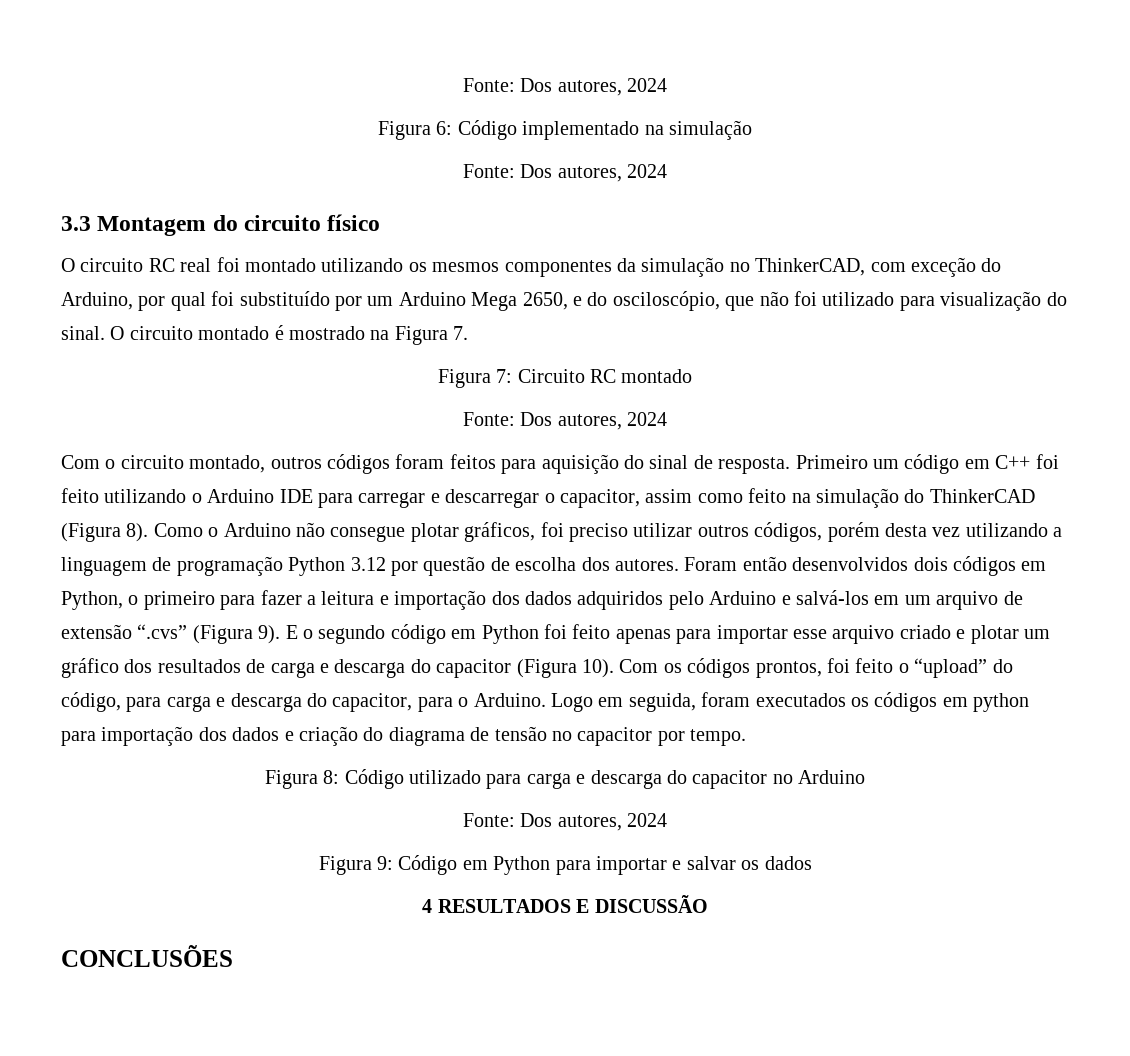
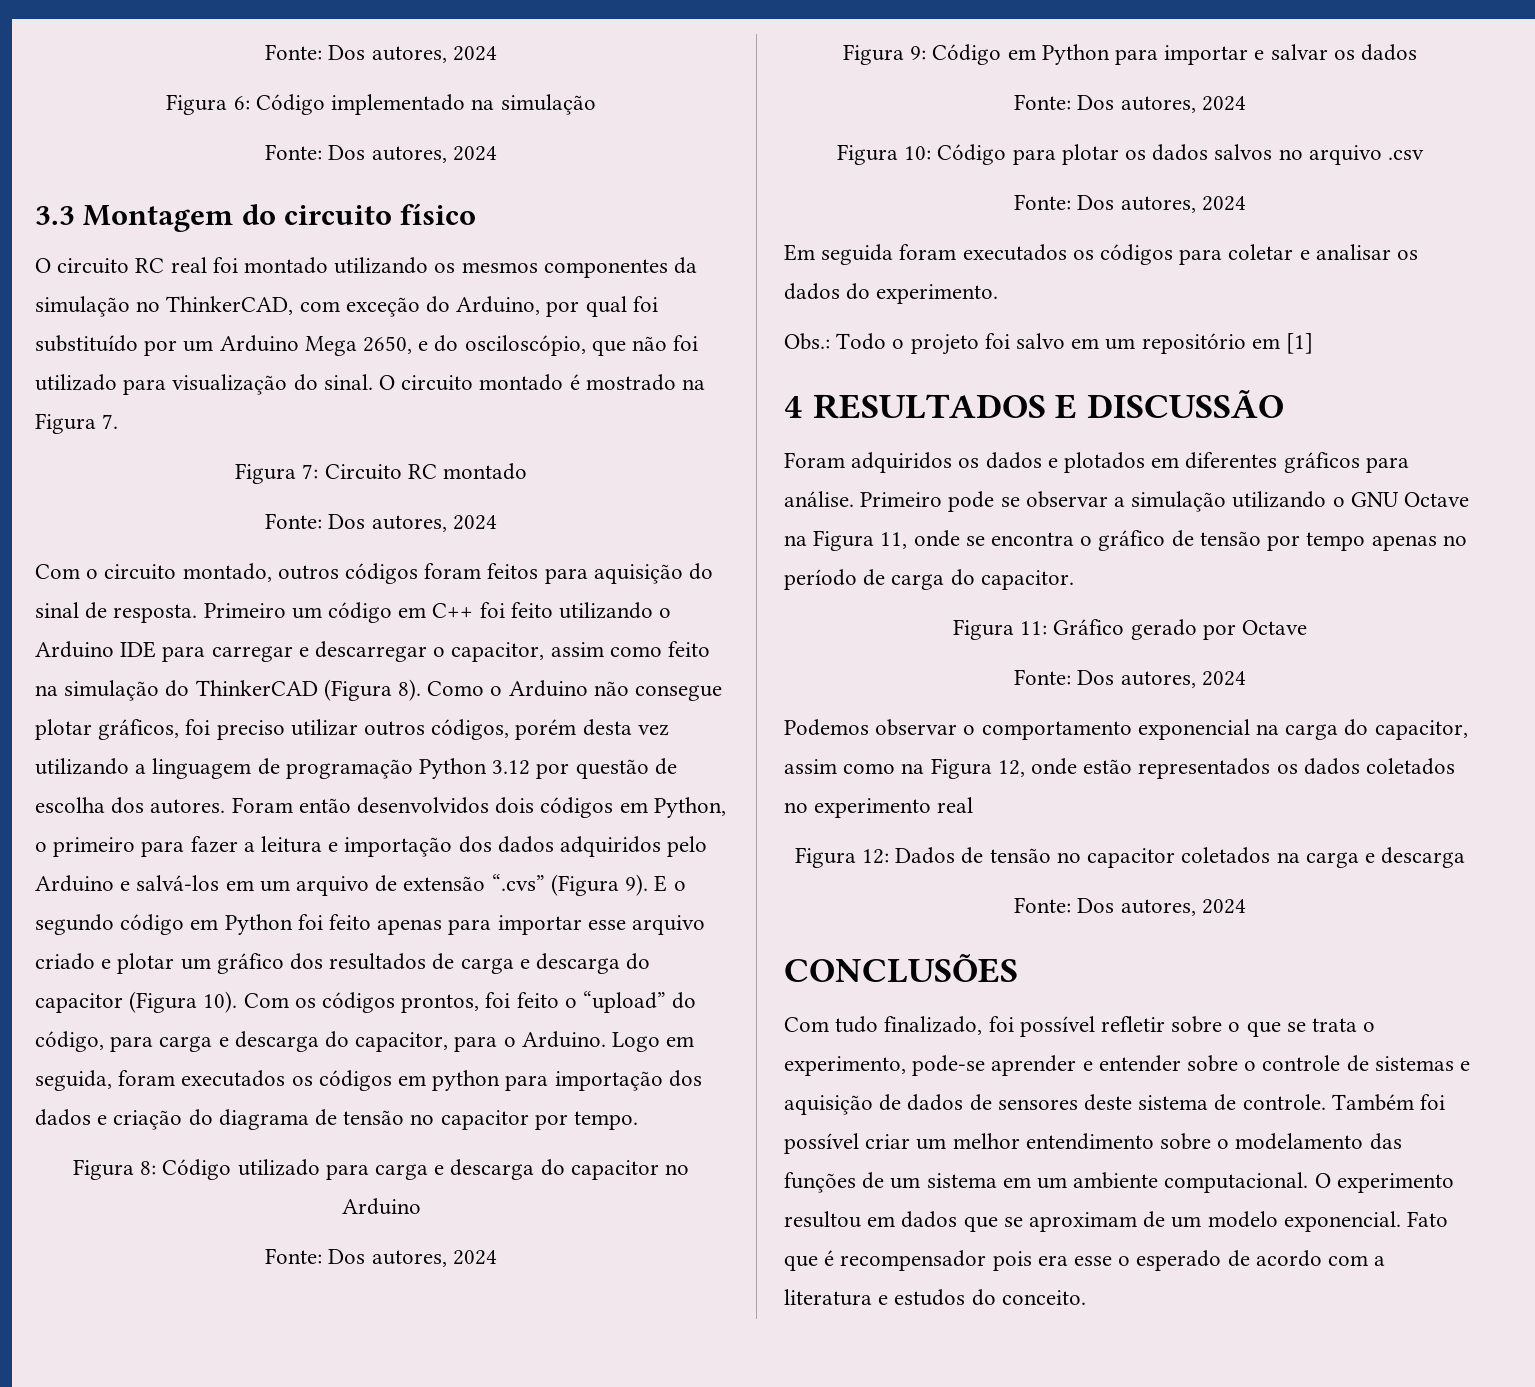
[422,895,708,913] [61,945,233,967] 4 RESULTADOS E DISCUSSÃO // CONCLUSÕES -> [1014,94,1246,113] [836,144,1425,165] [1014,194,1246,213] [784,244,1419,265] [784,283,999,304] [784,333,1314,355] [784,389,1285,419] [784,452,1409,473] [784,491,1470,512] [784,530,1467,551] [784,569,1074,590] [952,619,1308,640] [1014,669,1246,688] [784,719,1468,740] [784,758,1456,779] [784,797,974,818] [794,847,1466,868] [1014,897,1246,916] [784,953,1018,983] [784,1016,1376,1037] [784,1055,1471,1076] [784,1094,1446,1115] [784,1133,1402,1154] [784,1172,1454,1193] [784,1211,1449,1232] [784,1250,1386,1271] [784,1289,1086,1306] Fonte: Dos autores, 2024 // Figura 10: Código para plotar os dados salvos no arquivo .csv // Fonte: Dos autores, 2024 // Em seguida foram executados os códigos para coletar e analisar os dados do experimento. // Obs.: Todo o projeto foi salvo em um repositório em [1] // 4 RESULTADOS E DISCUSSÃO // Foram adquiridos os dados e plotados em diferentes gráficos para análise. Primeiro pode se observar a simulação utilizando o GNU Octave na Figura 11, onde se encontra o gráfico de tensão por tempo apenas no período de carga do capacitor. // Figura 11: Gráfico gerado por Octave // Fonte: Dos autores, 2024 // Podemos observar o comportamento exponencial na carga do capacitor, assim como na Figura 12, onde estão representados os dados coletados no experimento real // Figura 12: Dados de tensão no capacitor coletados na carga e descarga // Fonte: Dos autores, 2024 // CONCLUSÕES // Com tudo finalizado, foi possível refletir sobre o que se trata o experimento, pode-se aprender e entender sobre o controle de sistemas e aquisição de dados de sensores deste sistema de controle. Também foi possível criar um melhor entendimento sobre o modelamento das funções de um sistema em um ambiente computacional. O experimento resultou em dados que se aproximam de um modelo exponencial. Fato que é recompensador pois era esse o esperado de acordo com a literatura e estudos do conceito.

